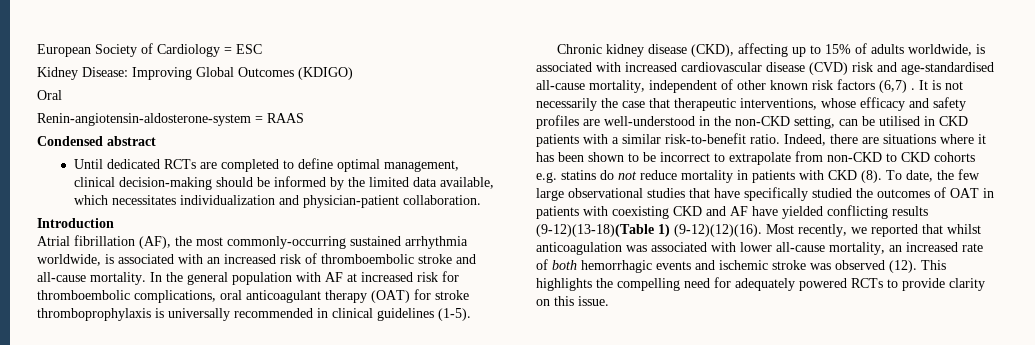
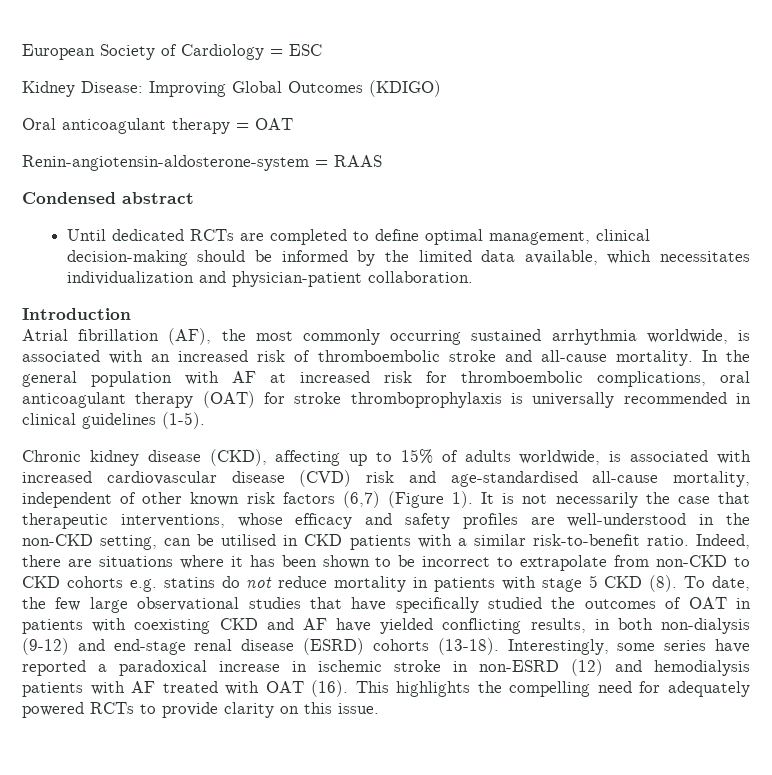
(62, 95) none -> [62,118,293,134] anticoagulant therapy = OAT
[227,236,346,249] commonly-occurring -> [302,329,462,345] commonly occurring
[911,88,915,90] . -> [387,491,474,508] (Figure 1).
(824, 175) none -> [541,575,598,592] stage 5
[892,206,928,216] [536,224,981,237] [536,242,983,255] [536,259,917,273] results (9-12)(13-18)(Table 1) (9-12)(12)(16). Most recently, we reported that whilst anticoagulation was associated with lower all-cause mortality, an increased rate of both hemorrhagic events and ischemic stroke was observed (12). -> [530,618,750,634] [22,638,751,655] [22,659,750,676] [22,680,349,697] results, in both non-dialysis (9-12) and end-stage renal disease (ESRD) cohorts (13-18). Interestingly, some series have reported a paradoxical increase in ischemic stroke in non-ESRD (12) and hemodialysis patients with AF treated with OAT (16).

